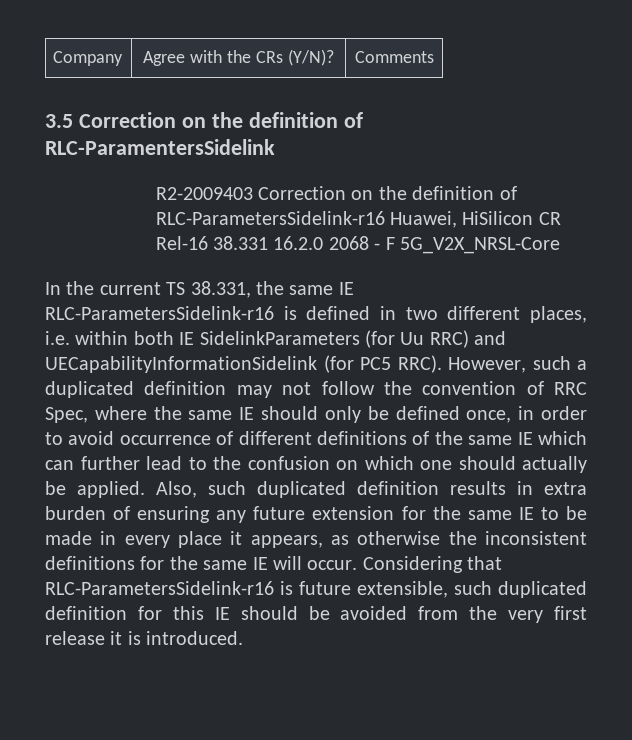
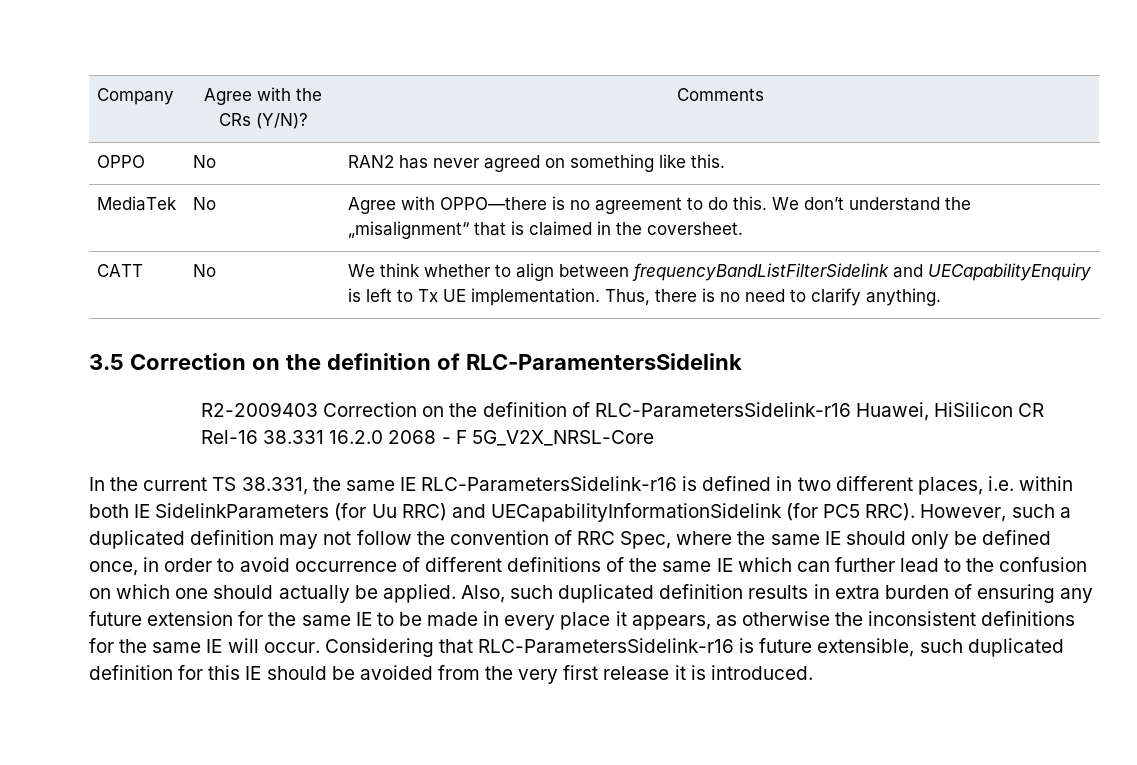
(434, 57) none -> [97,155,146,168] [193,155,217,168] [348,154,726,172] [97,196,178,211] [193,197,217,210] [348,196,972,214] [348,221,744,239] [97,264,144,277] [193,264,217,277] [348,263,1092,281] [348,288,942,306] // OPPO | No | RAN2 has never agreed on something like this. // MediaTek | No | Agree with OPPO—there is no agreement to do this. We don’t understand the „misalignment“ that is claimed in the coversheet. // CATT | No | We think whether to align between frequencyBandListFilterSidelink and UECapabilityEnquiry is left to Tx UE implementation. Thus, there is no need to clarify anything.

